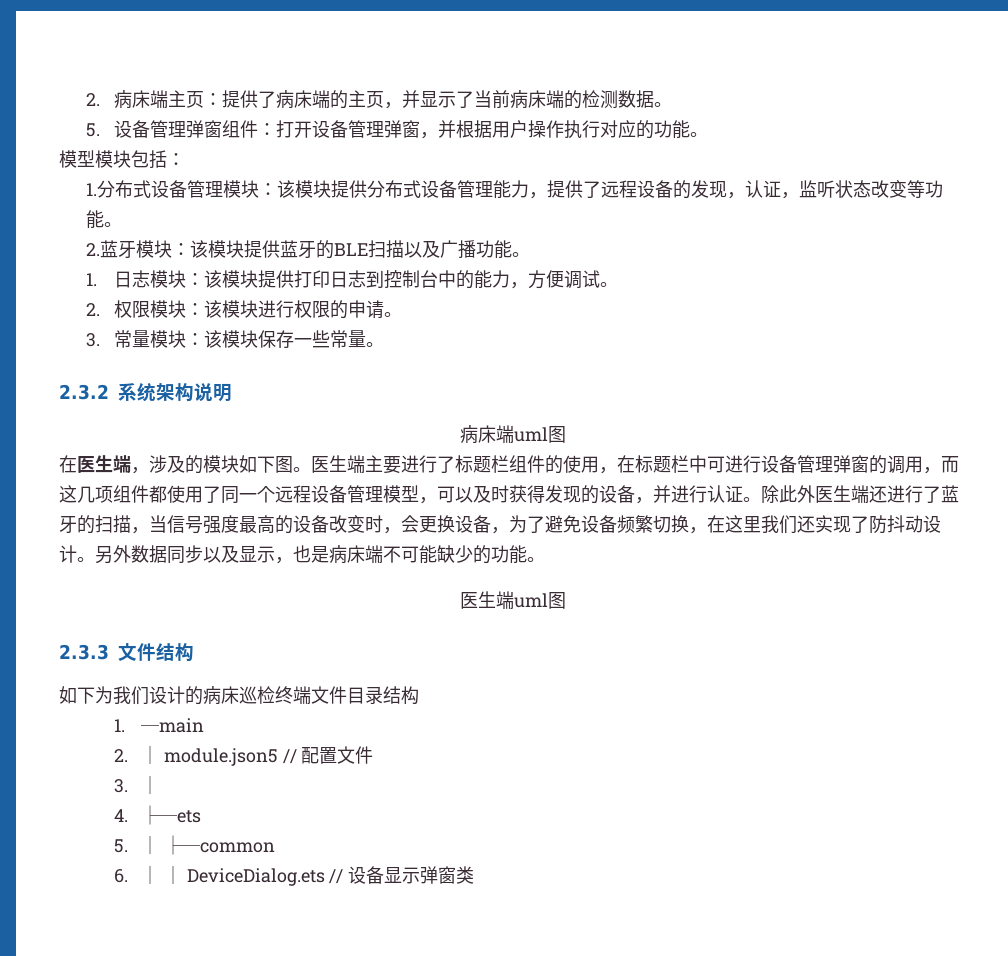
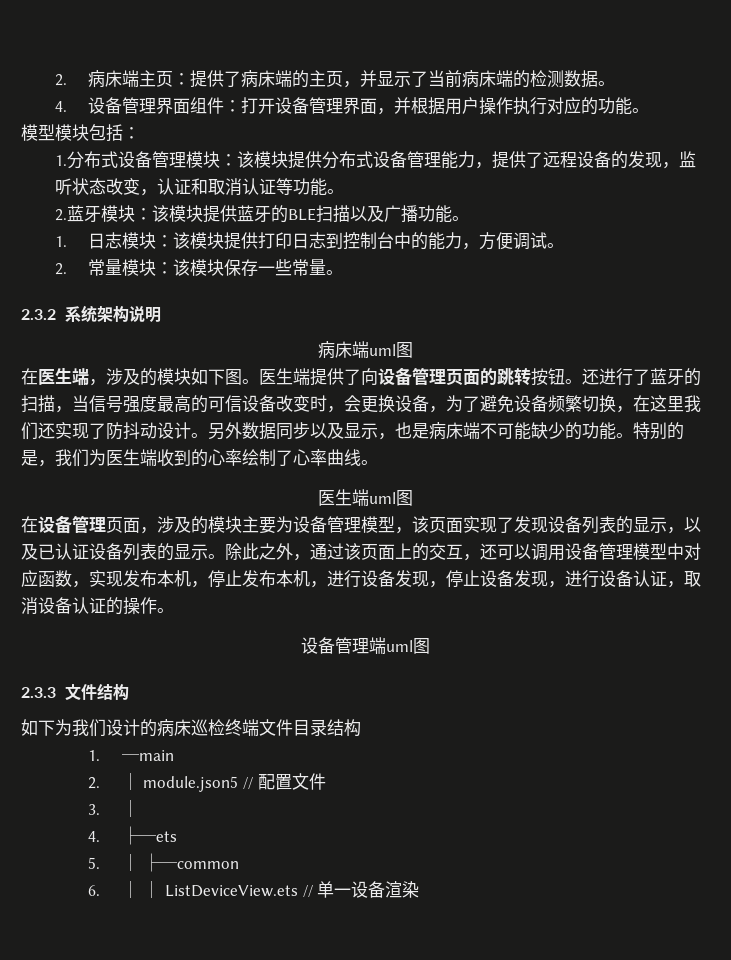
[86,120,222,138] 5.设备管理弹窗 -> [54,97,191,114] 4.设备管理界面
[383,120,420,138] 弹窗 -> [343,97,378,114] 界面
[745,180,800,199] 认证， -> (679, 165) none
(908, 189) none -> [139,178,276,196] ，认证和取消认证
[113,300,402,319] [86,333,101,347] 权限模块：该模块进行权限的申请。 // 3. -> (67, 269) none
[365,455,959,474] [59,485,869,504] 主要进行了标题栏组件的使用，在标题栏中可进行设备管理弹窗的调用，而这几项组件都使用了同一个远程设备管理模型，可以及时获得发现的设备，并进行认证。除此外医生端 -> [310,367,582,386] 提供了向设备管理页面的跳转按钮。
(293, 524) none -> [208,395,242,412] 可信
[459,591,496,609] // 医生 -> [633,422,684,440] [21,449,378,467] [318,489,413,506] [21,515,701,534] [21,543,701,561] [21,570,701,588] [21,597,174,615] [301,637,369,654] 特别的是，我们为医生端收到的心率绘制了心率曲线。 // 医生端uml图 // 在设备管理页面，涉及的模块主要为设备管理模型，该页面实现了发现设备列表的显示，以及已认证设备列表的显示。除此之外，通过该页面上的交互，还可以调用设备管理模型中对应函数，实现发布本机，停止发布本机，进行设备发现，停止设备发现，进行设备认证，取消设备认证的操作。 // 设备管理
[186,866,475,886] DeviceDialog.ets // 设备显示弹窗类 -> [164,881,420,898] ListDeviceView.ets // 单一设备渲染

